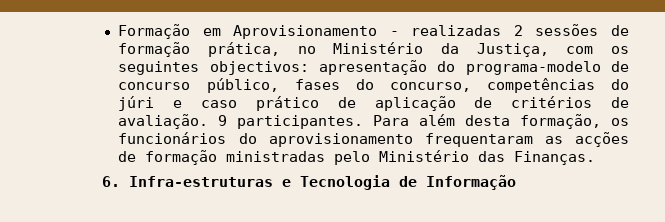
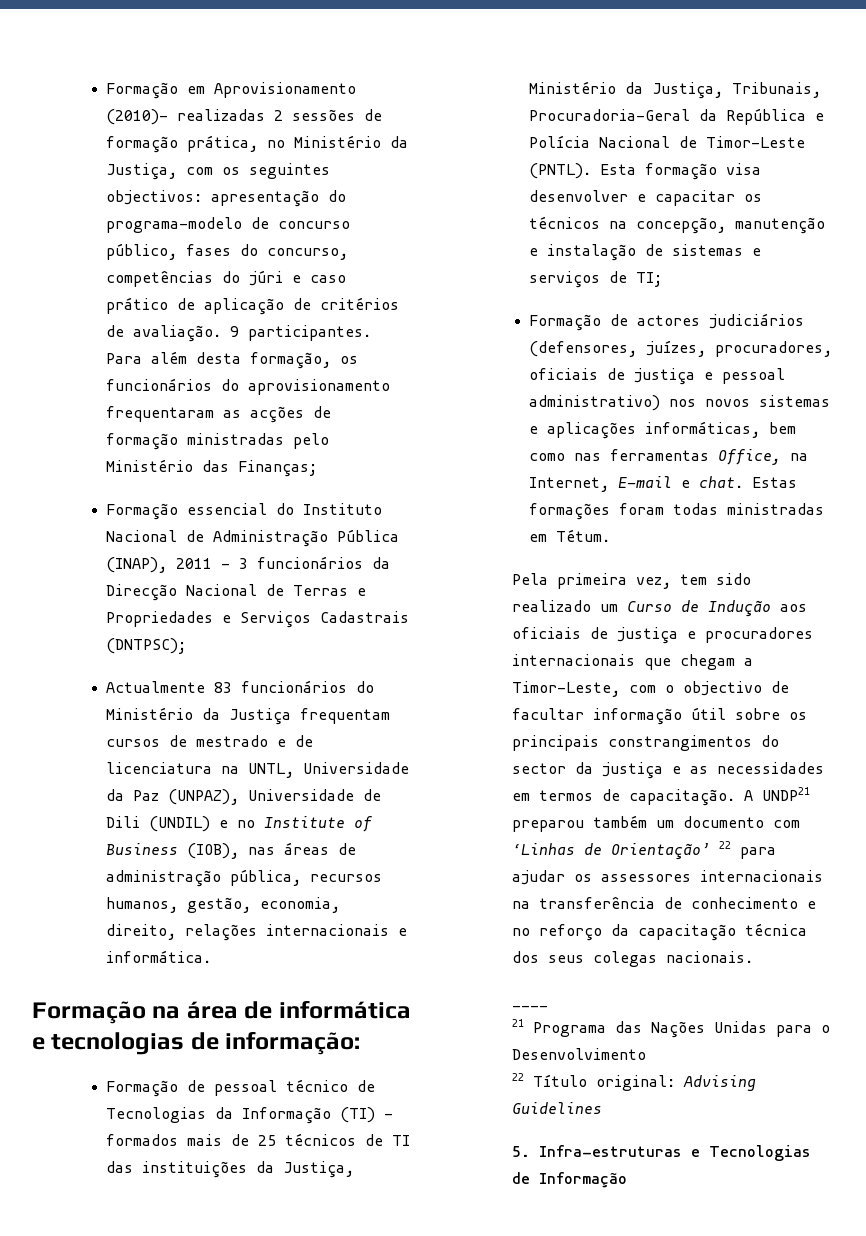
[389,31,399,36] - -> [106,109,169,125] (2010)-
[514,151,596,165] [102,176,121,187] Finanças. // 6. -> [238,460,318,477] [106,503,383,520] [106,529,400,547] [106,556,391,573] [106,584,367,601] [106,611,410,628] [106,638,187,654] [106,680,375,693] [106,707,391,725] [106,735,314,747] [106,762,410,778] [106,789,382,805] [106,816,374,832] [106,842,357,859] [106,869,383,887] [106,897,341,913] [106,924,408,941] [106,950,212,963] [32,1000,411,1024] [32,1031,361,1055] [106,1079,376,1097] [106,1107,394,1124] [106,1133,411,1146] [106,1161,355,1178] [529,81,822,99] [529,108,825,125] [529,135,806,148] [529,163,762,180] [529,190,763,206] [529,216,826,234] [529,244,762,261] [529,271,663,288] [529,313,805,331] [529,340,833,357] [529,368,786,385] [529,395,831,411] [529,421,797,439] [529,449,809,465] [529,476,798,492] [529,503,825,520] [529,529,611,542] [511,573,751,589] [511,600,807,617] [511,627,813,644] [511,654,753,670] [511,681,789,697] [511,707,807,725] [511,735,779,751] [511,762,824,779] [511,787,810,806] [511,815,800,832] [511,841,776,860] [511,870,823,885] [511,897,816,909] [511,923,807,941] [511,951,753,967] [511,1005,548,1008] [511,1019,830,1038] [511,1048,646,1060] [511,1073,756,1091] [511,1102,602,1114] [511,1146,530,1157] Finanças; // Formação essencial do Instituto Nacional de Administração Pública (INAP), 2011 - 3 funcionários da Direcção Nacional de Terras e Propriedades e Serviços Cadastrais (DNTPSC); // Actualmente 83 funcionários do Ministério da Justiça frequentam cursos de mestrado e de licenciatura na UNTL, Universidade da Paz (UNPAZ), Universidade de Dili (UNDIL) e no Institute of Business (IOB), nas áreas de administração pública, recursos humanos, gestão, economia, direito, relações internacionais e informática. // Formação na área de informática e tecnologias de informação: // Formação de pessoal técnico de Tecnologias da Informação (TI) - formados mais de 25 técnicos de TI das instituições da Justiça, Ministério da Justiça, Tribunais, Procuradoria-Geral da República e Polícia Nacional de Timor-Leste (PNTL). Esta formação visa desenvolver e capacitar os técnicos na concepção, manutenção e instalação de sistemas e serviços de TI; // Formação de actores judiciários (defensores, juízes, procuradores, oficiais de justiça e pessoal administrativo) nos novos sistemas e aplicações informáticas, bem como nas ferramentas Office, na Internet, E-mail e chat. Estas formações foram todas ministradas em Tétum. // Pela primeira vez, tem sido realizado um Curso de Indução aos oficiais de justiça e procuradores internacionais que chegam a Timor-Leste, com o objectivo de facultar informação útil sobre os principais constrangimentos do sector da justiça e as necessidades em termos de capacitação. A UNDP21 preparou também um documento com ‘Linhas de Orientação’ 22 para ajudar os assessores internacionais na transferência de conhecimento e no reforço da capacitação técnica dos seus colegas nacionais. // ____ // 21 Programa das Nações Unidas para o Desenvolvimento // 22 Título original: Advising Guidelines // 5.
[300,175,391,190] Tecnologia -> [708,1145,811,1161] Tecnologias

